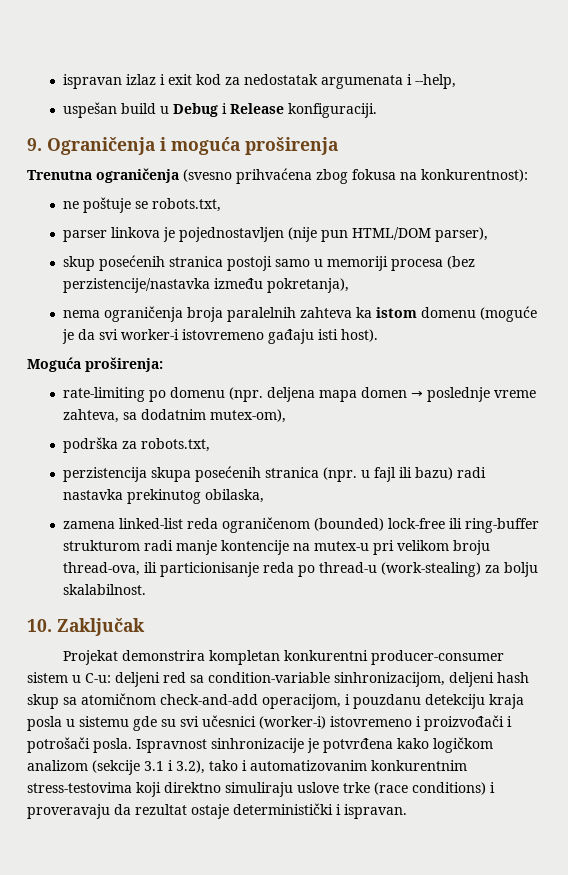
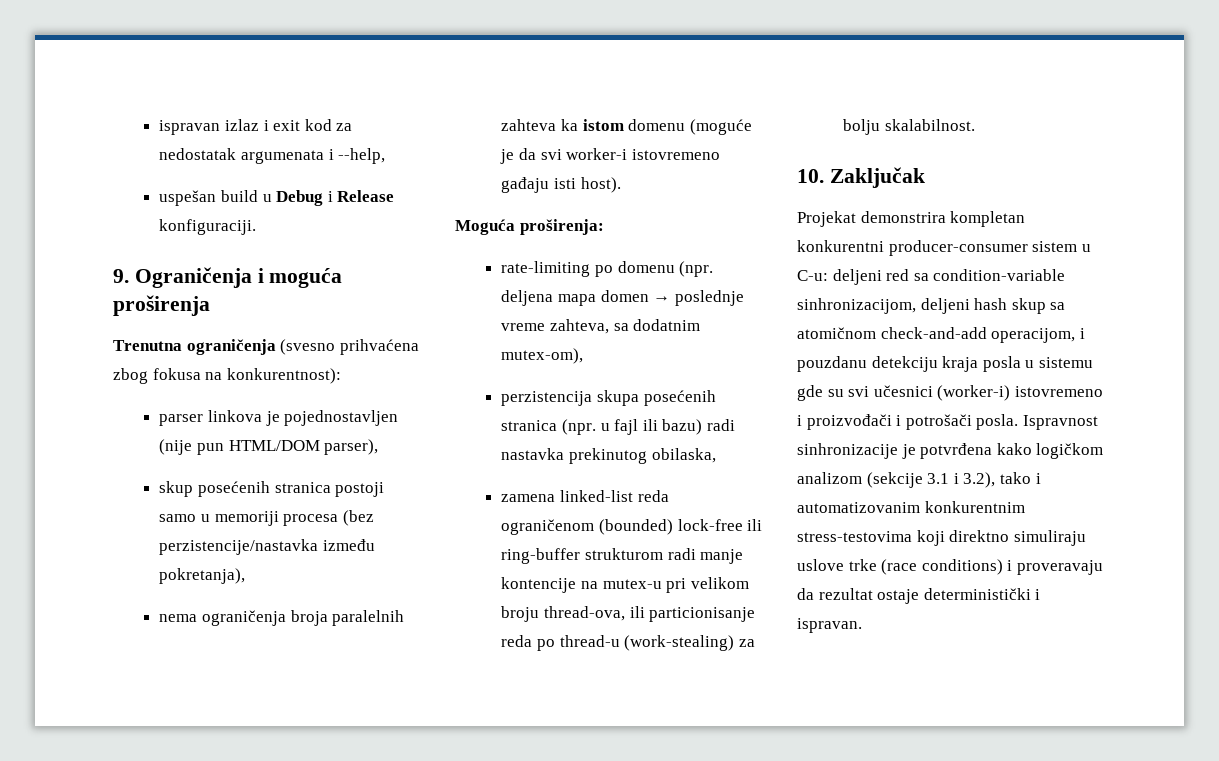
[62,197,221,213] // ne poštuje se robots.txt, -> (341, 376) none
[62,437,210,453] // podrška za robots.txt, -> (584, 356) none

